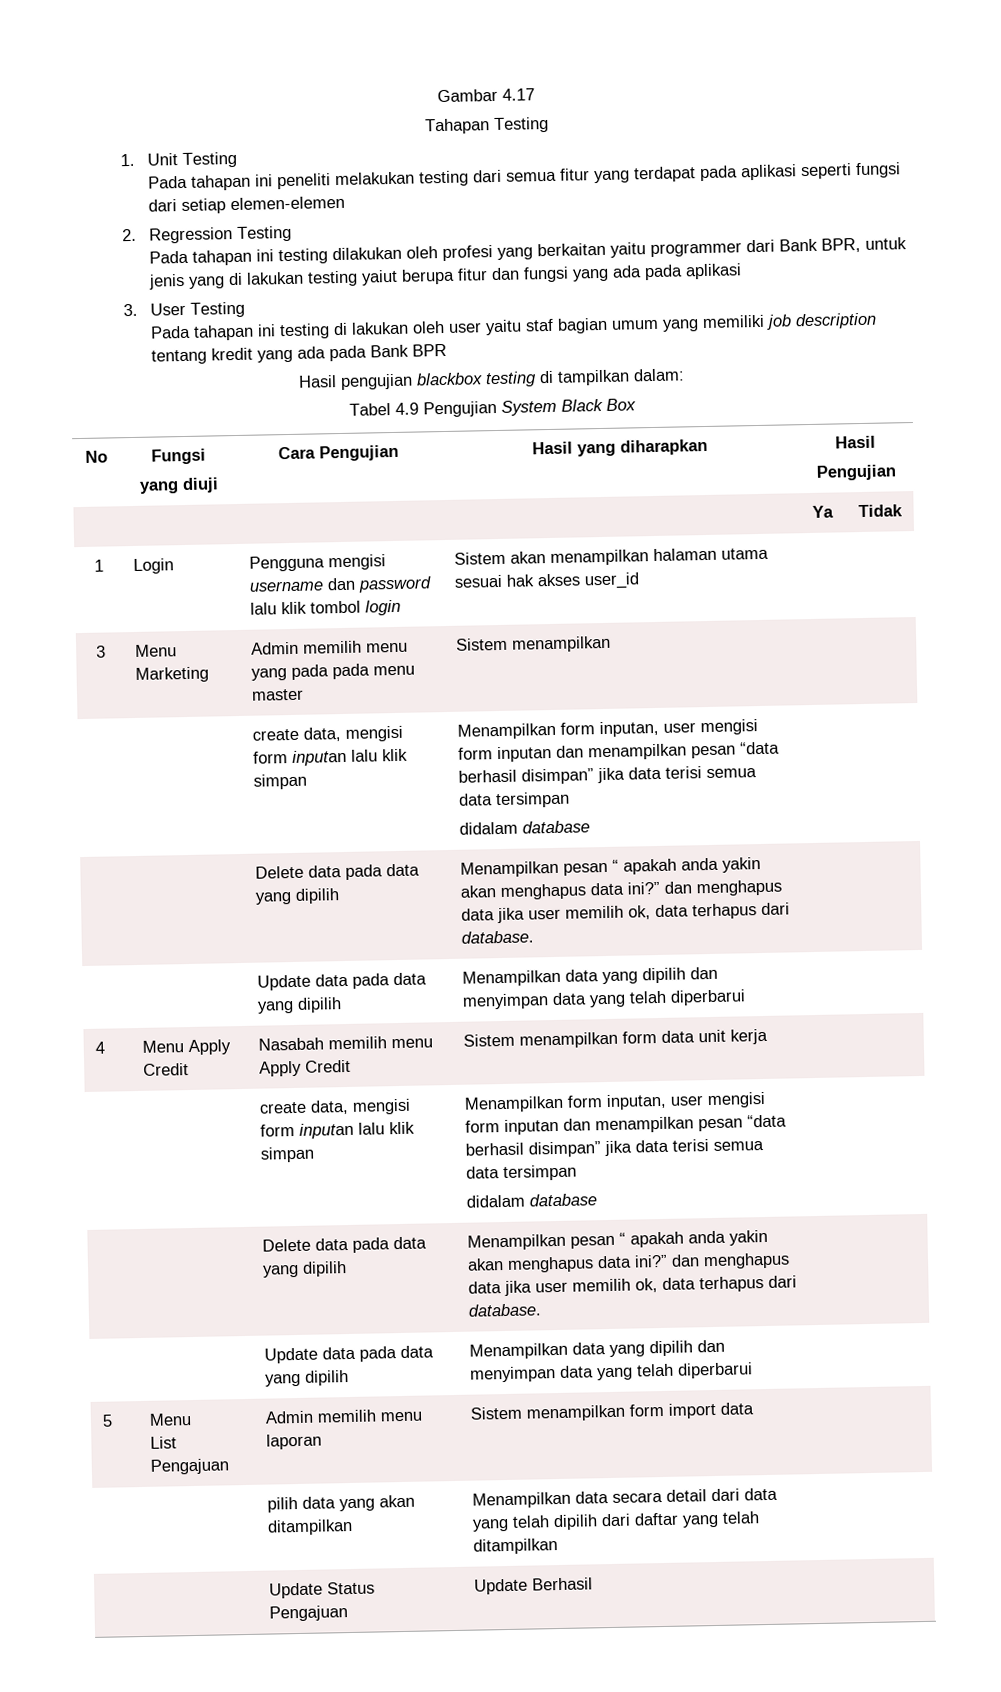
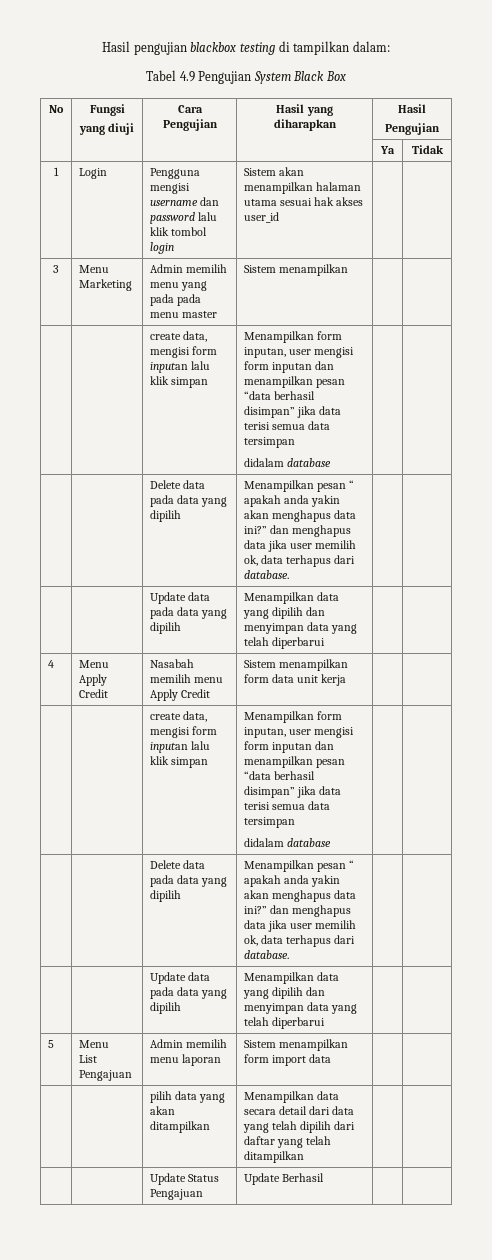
[437,88,535,103] [425,116,549,135] [119,151,237,168] [147,162,901,191] [147,195,345,215] [121,225,292,244] [148,237,907,266] [147,263,742,290] [122,301,245,318] [149,312,877,341] [150,343,447,365] Gambar 4.17 // Tahapan Testing // 1. Unit Testing // Pada tahapan ini peneliti melakukan testing dari semua fitur yang terdapat pada aplikasi seperti fungsi dari setiap elemen-elemen // 2. Regression Testing // Pada tahapan ini testing dilakukan oleh profesi yang berkaitan yaitu programmer dari Bank BPR, untuk jenis yang di lakukan testing yaiut berupa fitur dan fungsi yang ada pada aplikasi // 3. User Testing // Pada tahapan ini testing di lakukan oleh user yaitu staf bagian umum yang memiliki job description tentang kredit yang ada pada Bank BPR // -> (102, 46) none

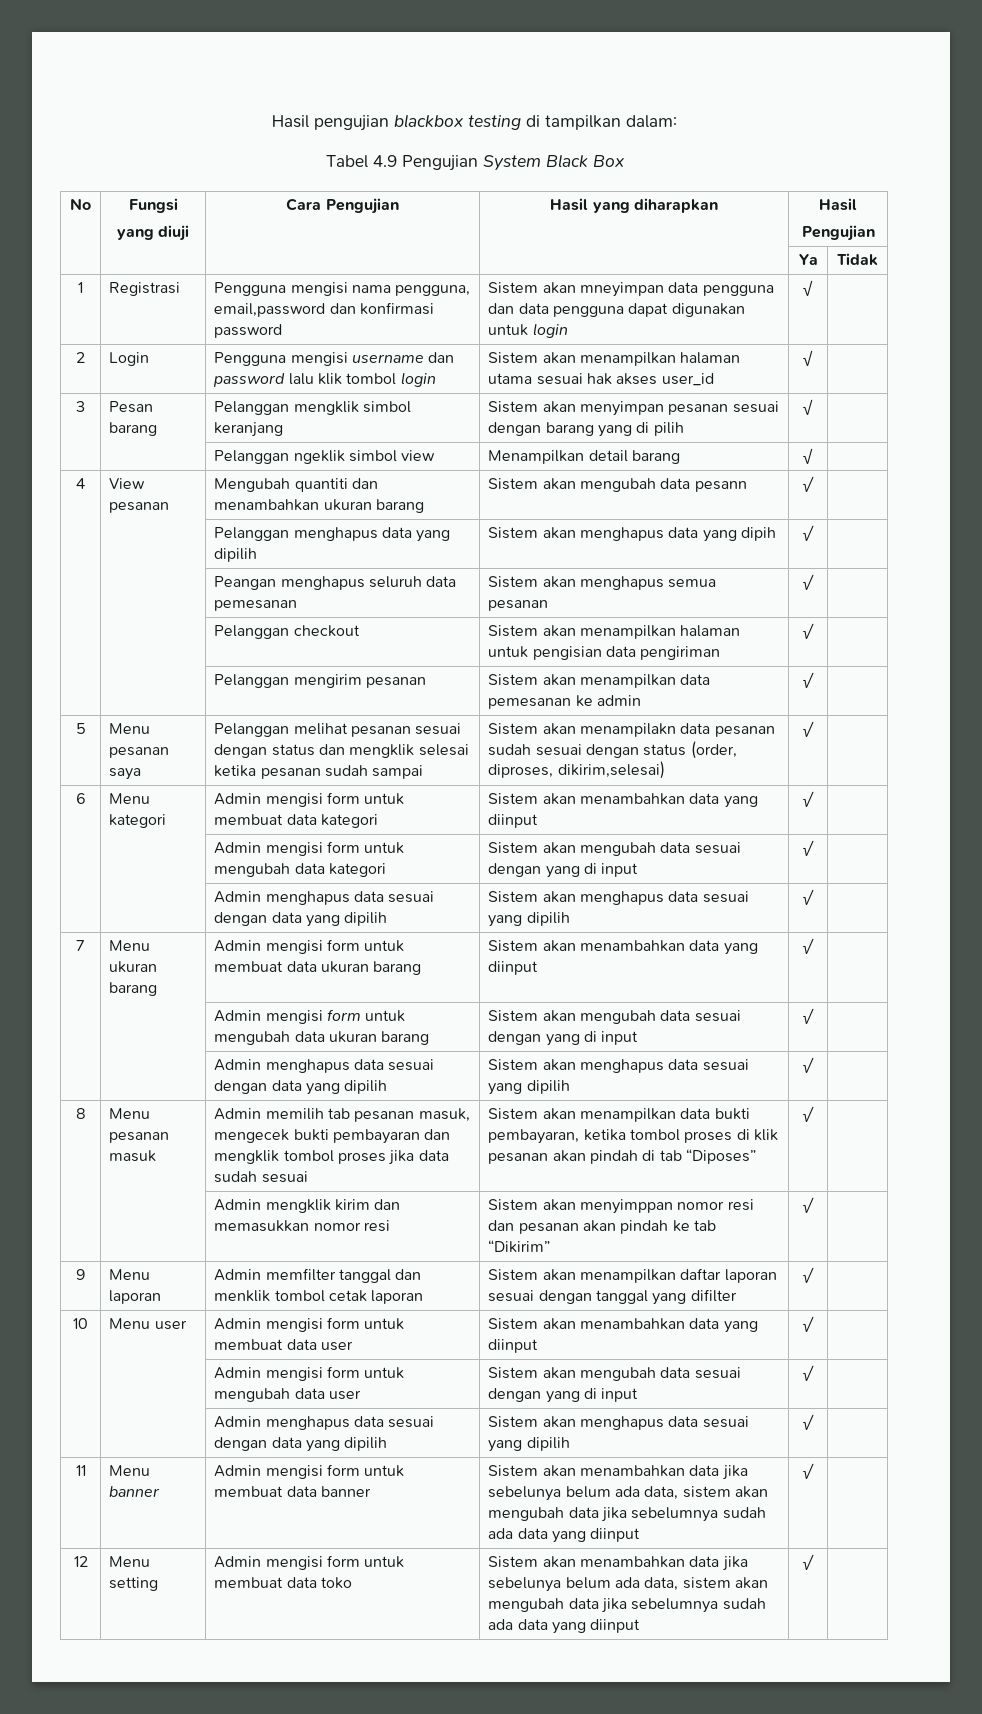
(59, 171) none -> [109,282,181,296] [214,282,471,296] [214,302,435,317] [214,324,283,338] [488,282,774,297] [488,303,745,317] [488,323,568,338] [803,280,813,296] [76,352,85,363] | Registrasi | Pengguna mengisi nama pengguna, email,password dan konfirmasi password | Sistem akan mneyimpan data pengguna dan data pengguna dapat digunakan untuk login | √ | // 2
(280, 217) none -> [803,350,813,366] √
[79,265,110,273] [79,279,133,291] [150,264,228,273] [150,281,208,291] [150,294,202,306] [150,311,218,318] [244,264,349,276] [150,331,208,342] [150,346,218,358] [150,361,211,373] [150,376,209,388] [244,331,343,343] [244,347,355,358] [244,361,335,373] [244,376,346,388] [244,391,316,400] [244,406,342,418] [244,421,331,430] [244,437,296,448] [244,458,332,467] [150,480,206,489] [150,495,228,507] [150,510,182,522] [244,480,355,492] [244,495,341,507] [244,510,357,522] [244,525,352,537] [244,540,357,552] [244,555,356,567] [244,570,290,579] [150,592,211,604] [150,607,228,619] [150,622,182,634] [244,592,340,604] [243,607,326,619] [244,622,358,634] [244,637,326,649] [48,660,55,668] [79,660,110,668] [79,674,108,686] [79,689,109,698] [150,659,195,668] [150,674,224,683] [150,689,211,701] [244,659,349,671] [244,674,347,686] [150,711,208,722] [150,726,218,738] [150,741,211,753] [150,756,209,768] [244,711,343,723] [244,727,355,738] [244,741,335,753] [244,756,346,768] [244,771,316,780] [244,786,342,798] [244,801,331,810] [244,817,296,828] [244,838,332,847] [150,860,206,869] [150,875,228,887] [150,890,182,902] [244,860,355,872] [244,875,341,887] [244,890,357,902] [244,905,352,917] [244,920,357,932] [244,935,356,947] [244,950,290,959] [150,972,211,984] [150,987,228,999] [150,1002,182,1014] [244,972,340,984] [243,987,326,999] [244,1002,358,1014] [244,1017,326,1029] [48,1040,55,1048] [79,1040,110,1048] [79,1055,98,1063] [79,1070,133,1081] [150,1039,228,1048] [150,1054,222,1066] [244,1039,349,1051] [244,1054,332,1066] [150,1091,226,1103] [150,1106,176,1115] [150,1121,211,1133] [244,1091,340,1103] [244,1106,355,1115] [243,1121,356,1133] [244,1136,332,1148] [244,1151,305,1163] [150,1173,220,1185] [150,1189,204,1200] [244,1173,325,1185] Menu Marketing | Admin memilih menu yang pada pada menu master | Sistem menampilkan | | // | | create data, mengisi form inputan lalu klik simpan | Menampilkan form inputan, user mengisi form inputan dan menampilkan pesan “data berhasil disimpan” jika data terisi semua data tersimpan // didalam database | | // | | Delete data pada data yang dipilih | Menampilkan pesan “ apakah anda yakin akan menghapus data ini?” dan menghapus data jika user memilih ok, data terhapus dari database. | | // | | Update data pada data yang dipilih | Menampilkan data yang dipilih dan menyimpan data yang telah diperbarui | | // 4 | Menu Apply Credit | Nasabah memilih menu Apply Credit | Sistem menampilkan form data unit kerja | | // | | create data, mengisi form inputan lalu klik simpan | Menampilkan form inputan, user mengisi form inputan dan menampilkan pesan “data berhasil disimpan” jika data terisi semua data tersimpan // didalam database | | // | | Delete data pada data yang dipilih | Menampilkan pesan “ apakah anda yakin akan menghapus data ini?” dan menghapus data jika user memilih ok, data terhapus dari database. | | // | | Update data pada data yang dipilih | Menampilkan data yang dipilih dan menyimpan data yang telah diperbarui | | // 5 | Menu // List Pengajuan | Admin memilih menu laporan | Sistem menampilkan form import data | | // | | pilih data yang akan ditampilkan | Menampilkan data secara detail dari data yang telah dipilih dari daftar yang telah ditampilkan | | // | | Update Status Pengajuan | Update Berhasil | -> [109,401,154,413] [109,422,158,436] [214,401,412,415] [214,422,284,437] [488,401,779,416] [488,422,684,437] [803,399,813,415] [214,450,436,464] [488,450,681,464] [803,448,813,464] [76,478,85,489] [109,478,146,489] [109,502,170,513] [214,478,379,492] [214,499,425,513] [488,478,747,492] [803,476,814,492] [214,527,451,542] [214,548,258,562] [488,527,777,542] [803,525,814,541] [214,576,457,590] [214,600,298,611] [488,576,717,590] [488,600,549,611] [803,574,814,590] [214,625,360,639] [488,625,741,639] [488,646,721,660] [803,623,814,639] [214,674,427,688] [488,674,711,688] [488,695,642,709] [803,672,814,688] [75,723,86,734] [109,723,151,734] [109,747,170,758] [109,768,142,780] [214,723,462,737] [214,744,469,758] [214,765,424,779] [488,723,775,737] [488,741,737,759] [488,761,665,779] [803,721,814,737] [75,793,86,804] [109,793,151,804] [109,814,167,828] [214,792,405,807] [214,814,379,828] [488,793,758,808] [488,814,539,828] [803,791,814,807] [214,841,405,856] [214,863,387,877] [488,842,741,856] [488,863,639,878] [803,840,814,856] [214,891,435,905] [214,912,388,927] [488,891,749,905] [488,912,570,927] [803,889,814,905] [76,940,85,951] [109,940,151,951] [109,961,158,973] [109,982,158,996] [214,939,405,954] [214,961,422,975] [488,940,758,955] [488,961,539,975] [803,938,814,954] [214,1009,406,1024] [214,1031,430,1045] [488,1010,741,1024] [488,1031,639,1046] [803,1008,814,1024] [214,1059,435,1073] [214,1080,388,1095] [488,1059,749,1073] [488,1080,570,1095] [803,1057,814,1073] [75,1108,86,1119] [109,1108,151,1119] [109,1132,170,1143] [109,1150,157,1162] [214,1108,470,1122] [214,1129,451,1144] [214,1150,449,1165] [214,1171,308,1183] [488,1108,750,1122] [488,1129,779,1144] [488,1149,757,1164] [803,1106,814,1122] [214,1199,401,1213] [214,1220,391,1232] [488,1199,754,1214] [488,1220,717,1234] [488,1240,551,1253] [803,1197,814,1213] [76,1269,85,1280] [109,1269,151,1280] [109,1290,162,1304] [214,1268,422,1283] [214,1290,424,1304] [488,1268,777,1283] [488,1289,737,1305] [803,1267,814,1283] [73,1318,88,1329] [109,1318,187,1330] [214,1317,405,1332] [214,1339,354,1351] [488,1318,758,1333] [488,1339,539,1353] [803,1316,814,1332] [214,1366,405,1381] [214,1388,362,1402] [488,1367,741,1381] [488,1388,639,1403] [803,1365,814,1381] [214,1416,435,1430] [214,1437,388,1452] [488,1416,749,1430] [488,1437,570,1452] [803,1414,814,1430] [75,1465,86,1476] [109,1465,151,1476] [109,1486,161,1497] [214,1464,405,1479] [214,1486,372,1497] [488,1465,748,1480] [488,1486,769,1501] [488,1507,766,1522] [488,1528,641,1543] [803,1463,814,1479] [73,1556,88,1567] [109,1556,151,1567] [109,1577,159,1591] [214,1555,405,1570] [214,1577,353,1589] [488,1556,748,1571] [488,1577,769,1592] [488,1598,766,1613] [488,1619,641,1634] [803,1554,814,1570] Pesan barang | Pelanggan mengklik simbol keranjang | Sistem akan menyimpan pesanan sesuai dengan barang yang di pilih | √ | // | | Pelanggan ngeklik simbol view | Menampilkan detail barang | √ | // 4 | View pesanan | Mengubah quantiti dan menambahkan ukuran barang | Sistem akan mengubah data pesann | √ | // | | Pelanggan menghapus data yang dipilih | Sistem akan menghapus data yang dipih | √ | // | | Peangan menghapus seluruh data pemesanan | Sistem akan menghapus semua pesanan | √ | // | | Pelanggan checkout | Sistem akan menampilkan halaman untuk pengisian data pengiriman | √ | // | | Pelanggan mengirim pesanan | Sistem akan menampilkan data pemesanan ke admin | √ | // 5 | Menu pesanan saya | Pelanggan melihat pesanan sesuai dengan status dan mengklik selesai ketika pesanan sudah sampai | Sistem akan menampilakn data pesanan sudah sesuai dengan status (order, diproses, dikirim,selesai) | √ | // 6 | Menu kategori | Admin mengisi form untuk membuat data kategori | Sistem akan menambahkan data yang diinput | √ | // | | Admin mengisi form untuk mengubah data kategori | Sistem akan mengubah data sesuai dengan yang di input | √ | // | | Admin menghapus data sesuai dengan data yang dipilih | Sistem akan menghapus data sesuai yang dipilih | √ | // 7 | Menu ukuran barang | Admin mengisi form untuk membuat data ukuran barang | Sistem akan menambahkan data yang diinput | √ | // | | Admin mengisi form untuk mengubah data ukuran barang | Sistem akan mengubah data sesuai dengan yang di input | √ | // | | Admin menghapus data sesuai dengan data yang dipilih | Sistem akan menghapus data sesuai yang dipilih | √ | // 8 | Menu pesanan masuk | Admin memilih tab pesanan masuk, mengecek bukti pembayaran dan mengklik tombol proses jika data sudah sesuai | Sistem akan menampilkan data bukti pembayaran, ketika tombol proses di klik pesanan akan pindah di tab “Diposes” | √ | // | | Admin mengklik kirim dan memasukkan nomor resi | Sistem akan menyimppan nomor resi dan pesanan akan pindah ke tab “Dikirim” | √ | // 9 | Menu laporan | Admin memfilter tanggal dan menklik tombol cetak laporan | Sistem akan menampilkan daftar laporan sesuai dengan tanggal yang difilter | √ | // 10 | Menu user | Admin mengisi form untuk membuat data user | Sistem akan menambahkan data yang diinput | √ | // | | Admin mengisi form untuk mengubah data user | Sistem akan mengubah data sesuai dengan yang di input | √ | // | | Admin menghapus data sesuai dengan data yang dipilih | Sistem akan menghapus data sesuai yang dipilih | √ | // 11 | Menu banner | Admin mengisi form untuk membuat data banner | Sistem akan menambahkan data jika sebelunya belum ada data, sistem akan mengubah data jika sebelumnya sudah ada data yang diinput | √ | // 12 | Menu setting | Admin mengisi form untuk membuat data toko | Sistem akan menambahkan data jika sebelunya belum ada data, sistem akan mengubah data jika sebelumnya sudah ada data yang diinput | √

